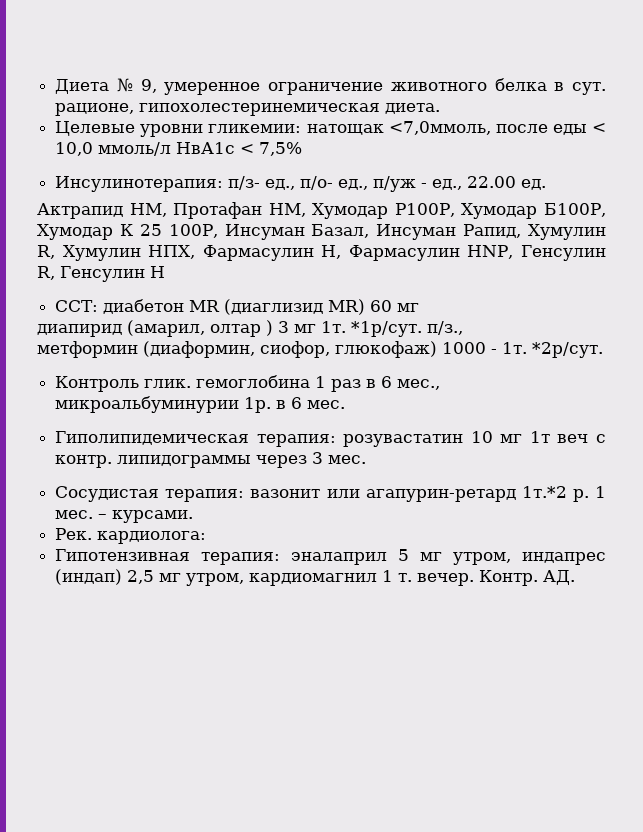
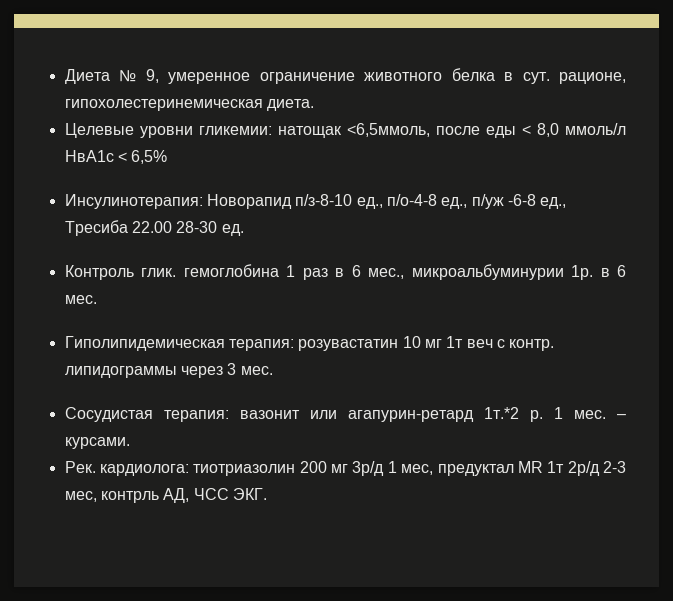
[388,121,491,135] <7,0ммоль, -> [346,123,430,137] <6,5ммоль,
[55,142,94,156] 10,0 -> [536,123,559,137] 8,0
[259,142,303,156] 7,5% -> [131,150,168,164] 6,5%
[228,176,547,192] [37,202,606,219] [37,224,606,240] [37,245,606,261] [37,266,165,282] [55,299,420,315] [37,320,463,337] [37,341,603,358] п/з- ед., п/о- ед., п/уж - ед., 22.00 ед. // Актрапид НМ, Протафан НМ, Хумодар Р100Р, Хумодар Б100Р, Хумодар К 25 100Р, Инсуман Базал, Инсуман Рапид, Хумулин R, Хумулин НПХ, Фармасулин Н, Фармасулин НNР, Генсулин R, Генсулин Н // ССТ: диабетон МR (диаглизид МR) 60 мг // диапирид (амарил, олтар ) 3 мг 1т. *1р/сут. п/з., // метформин (диаформин, сиофор, глюкофаж) 1000 - 1т. *2р/сут. -> [206,194,567,209] [64,220,244,236] Новорапид п/з-8-10 ед., п/о-4-8 ед., п/уж -6-8 ед., Тресиба 22.00 28-30 ед.
[55,549,607,565] [55,569,576,586] // Гипотензивная терапия: эналаприл 5 мг утром, индапрес (индап) 2,5 мг утром, кардиомагнил 1 т. вечер. Контр. АД. -> [193,461,627,476] [64,488,267,503] тиотриазолин 200 мг 3р/д 1 мес, предуктал MR 1т 2р/д 2-3 мес, контрль АД, ЧСС ЭКГ.

